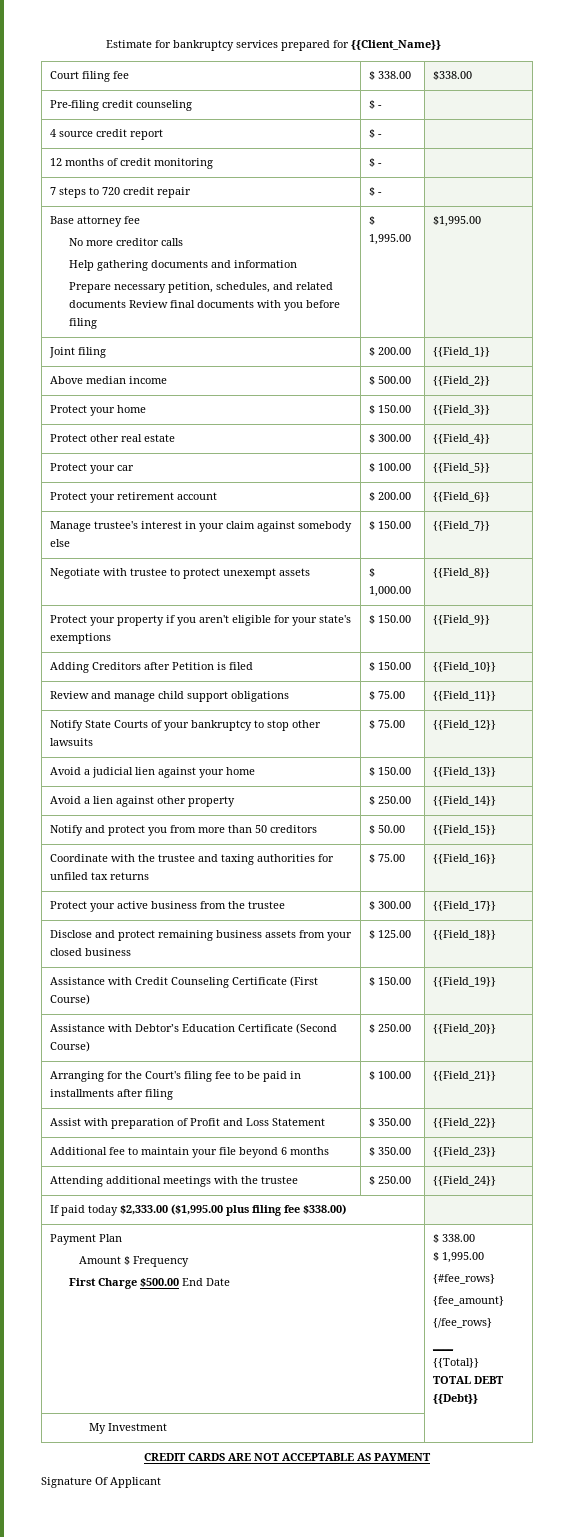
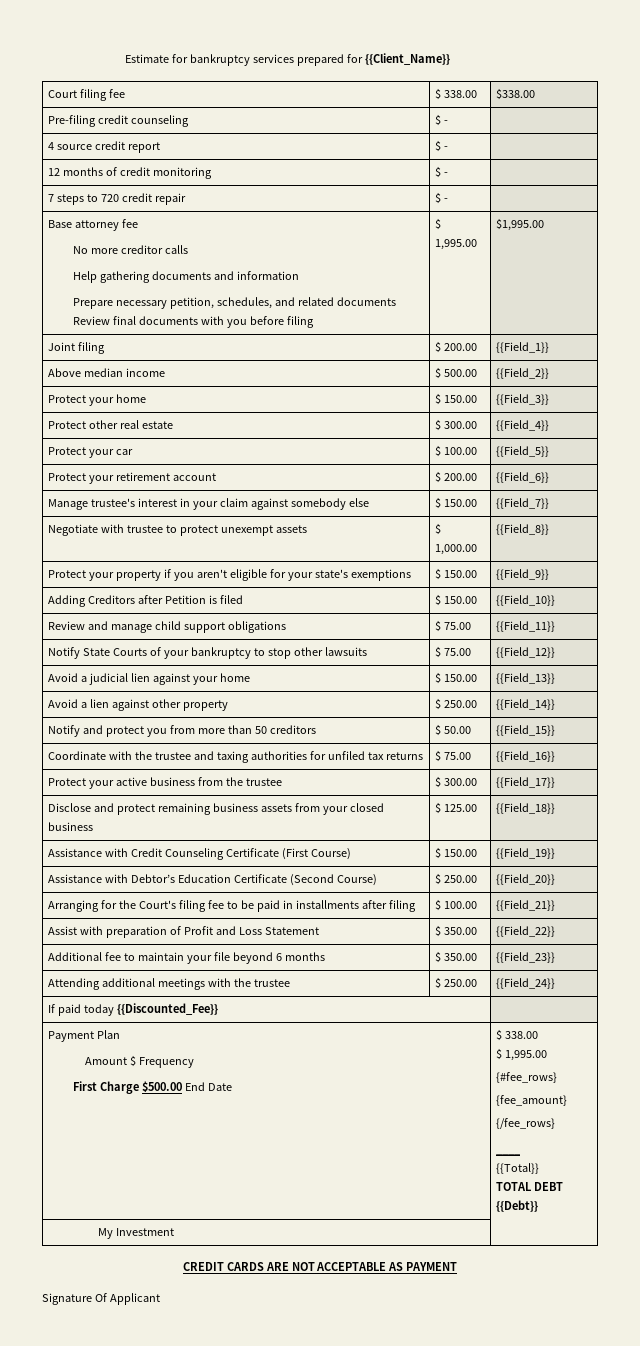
[119,1204,346,1216] $2,333.00 ($1,995.00 plus filing fee $338.00) -> [117,1003,219,1015] {{Discounted_Fee}}

